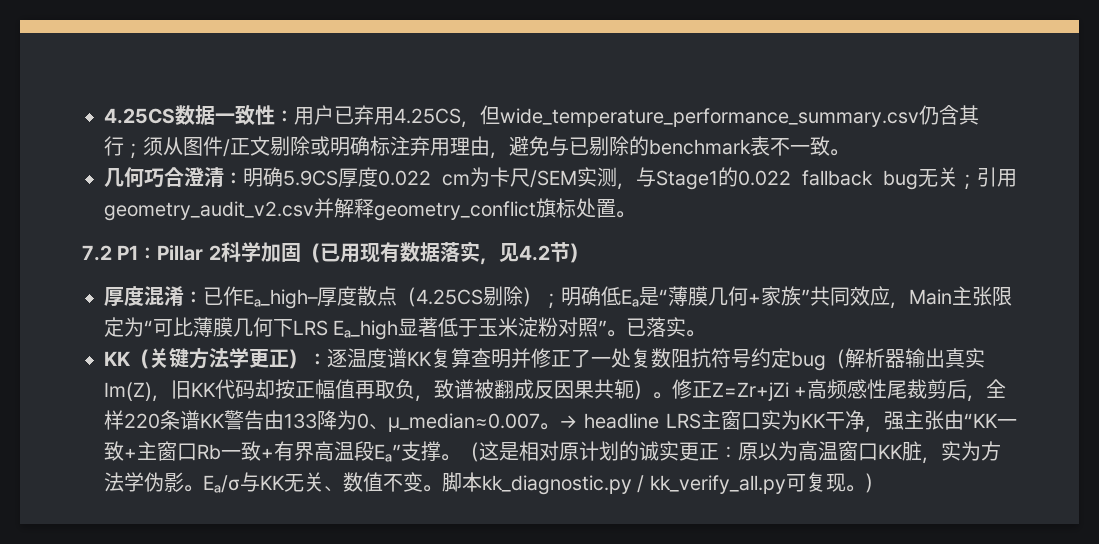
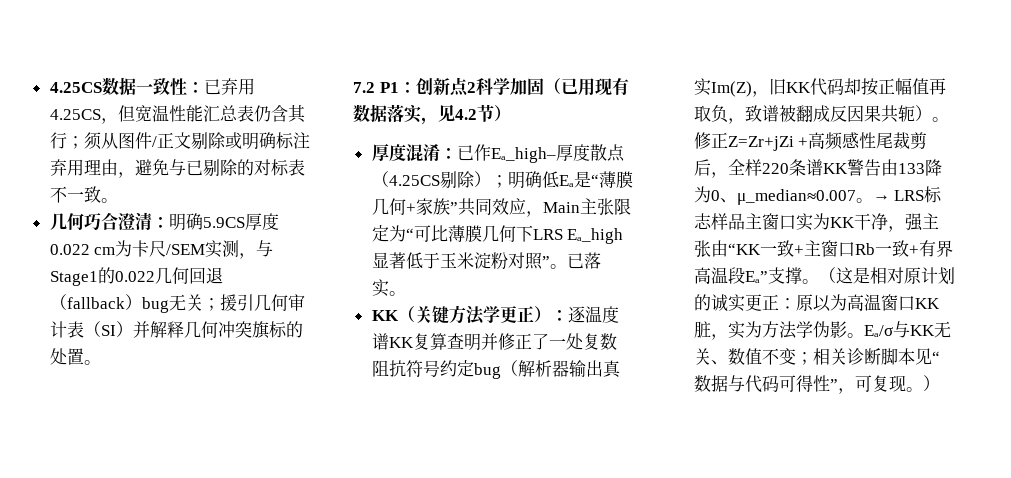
[294,105,334,125] 用户 -> (204, 87) none
[500,108,919,127] wide_temperature_performance_summary.csv -> [134,105,254,122] 宽温性能汇总表
[649,139,751,155] benchmark -> [253,159,289,176] 对标
[802,167,1017,190] [104,198,576,221] fallback bug无关；引用geometry_audit_v2.csv并解释geometry_conflict旗标 -> [154,267,223,284] [49,294,305,313] [49,321,303,339] 几何回退（fallback）bug无关；援引几何审计表（SI）并解释几何冲突旗标的
[157,245,204,261] Pillar -> [415,77,468,97] 创新点
[584,413,701,429] headline LRS -> [894,186,943,203] [693,213,745,230] LRS标志样品
[423,472,786,495] 。脚本kk_diagnostic.py / kk_verify_all.py -> [795,348,940,365] [693,375,855,394] ；相关诊断脚本见“数据与代码可得性”，

